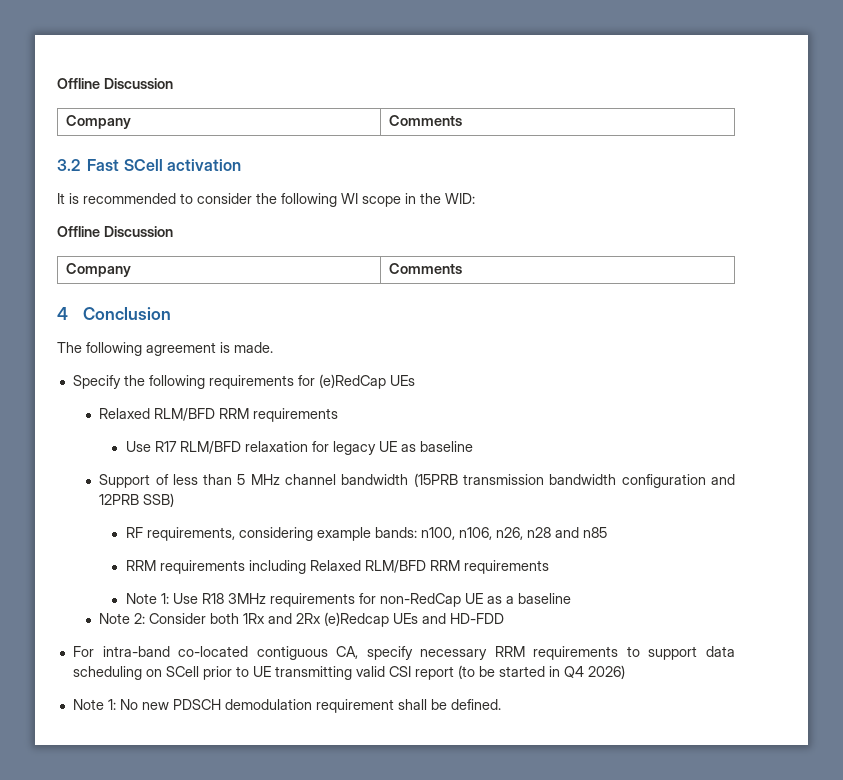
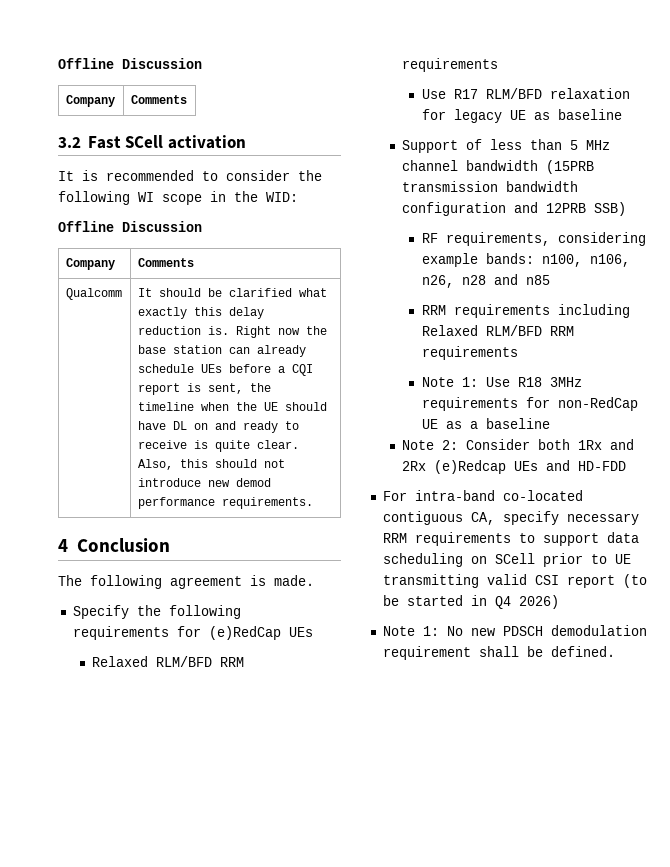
(463, 268) none -> [65,288,122,300] [137,288,327,297] [137,307,264,319] [137,326,327,338] [137,345,306,357] [137,364,313,376] [137,383,271,395] [137,402,327,411] [137,421,299,433] [137,440,299,452] [137,459,285,470] [137,478,271,487] [137,497,313,509] // Qualcomm | It should be clarified what exactly this delay reduction is. Right now the base station can already schedule UEs before a CQI report is sent, the timeline when the UE should have DL on and ready to receive is quite clear. Also, this should not introduce new demod performance requirements.

